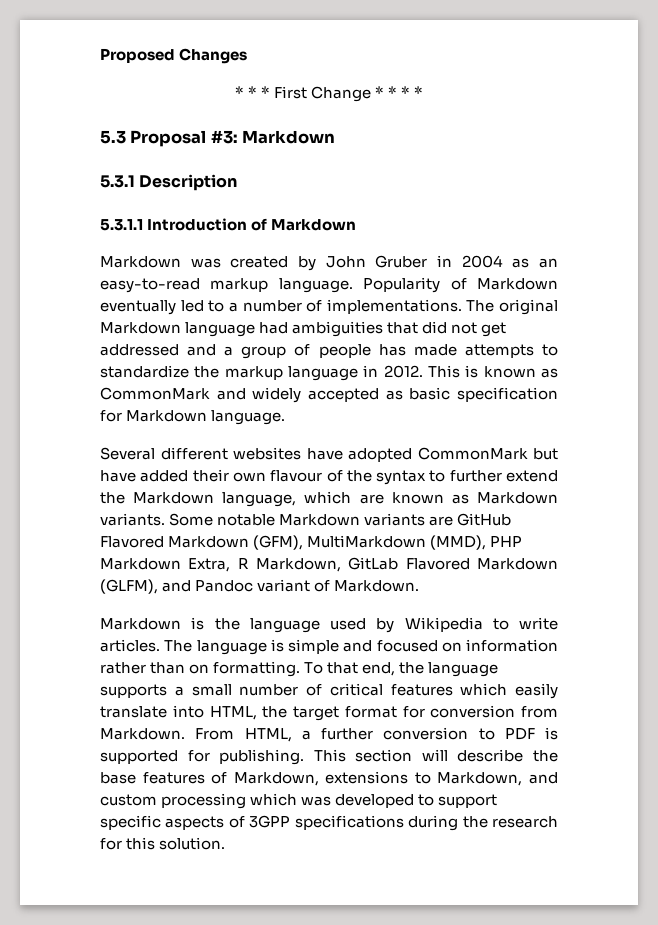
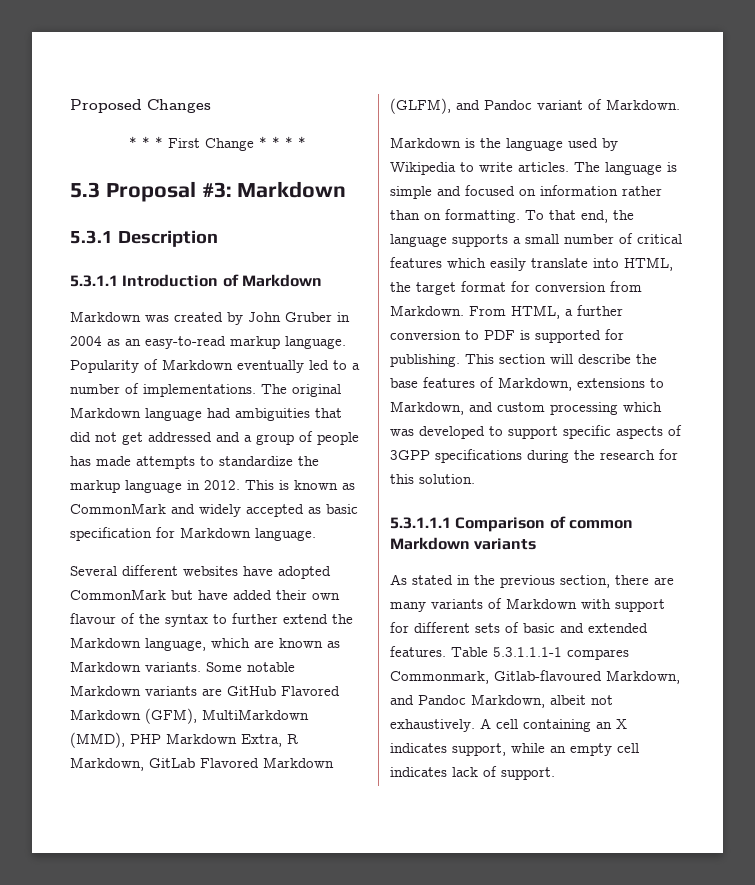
(226, 843) none -> [390,516,633,532] [390,537,537,550] [390,574,674,588] [390,598,665,612] [390,622,648,633] [390,646,629,660] [390,670,680,684] [390,694,613,708] [390,718,627,732] [390,743,639,756] [390,766,555,780] // 5.3.1.1.1 Comparison of common Markdown variants // As stated in the previous section, there are many variants of Markdown with support for different sets of basic and extended features. Table 5.3.1.1.1-1 compares Commonmark, Gitlab-flavoured Markdown, and Pandoc Markdown, albeit not exhaustively. A cell containing an X indicates support, while an empty cell indicates lack of support.

